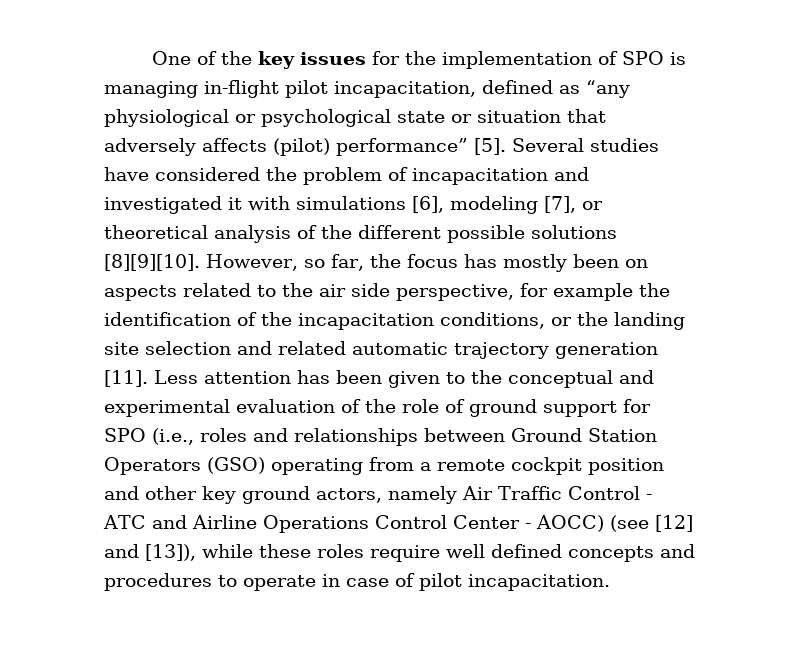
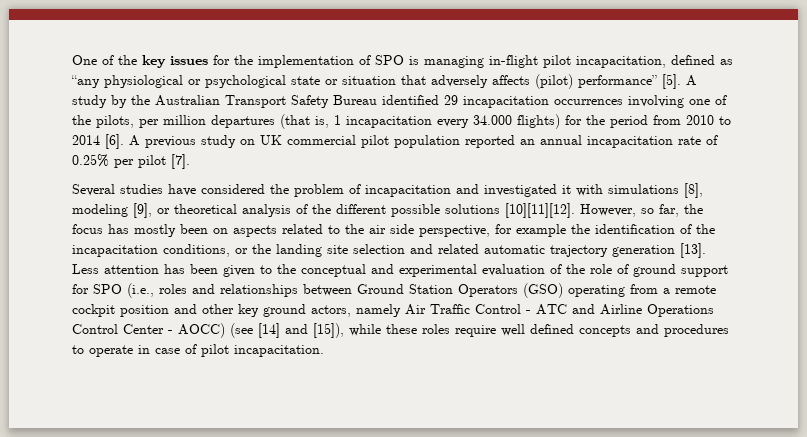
(506, 146) none -> [686,75,697,86] [72,95,727,108] [72,114,731,129] [72,134,718,149] [72,154,190,169] A study by the Australian Transport Safety Bureau identified 29 incapacitation occurrences involving one of the pilots, per million departures (that is, 1 incapacitation every 34.000 flights) for the period from 2010 to 2014 [6]. A previous study on UK commercial pilot population reported an annual incapacitation rate of 0.25% per pilot [7]. //
[412,196,576,214] [6], modeling [7], -> [684,183,703,198] [72,203,152,218] [8], modeling [9],
[104,254,200,271] [8][9][10]. -> [505,203,575,218] [10][11][12].
[104,370,148,387] [11]. -> [680,243,706,258] [13].
[654,515,693,532] [104,544,196,561] [12] and [13]), -> [258,323,344,338] [14] and [15]),

